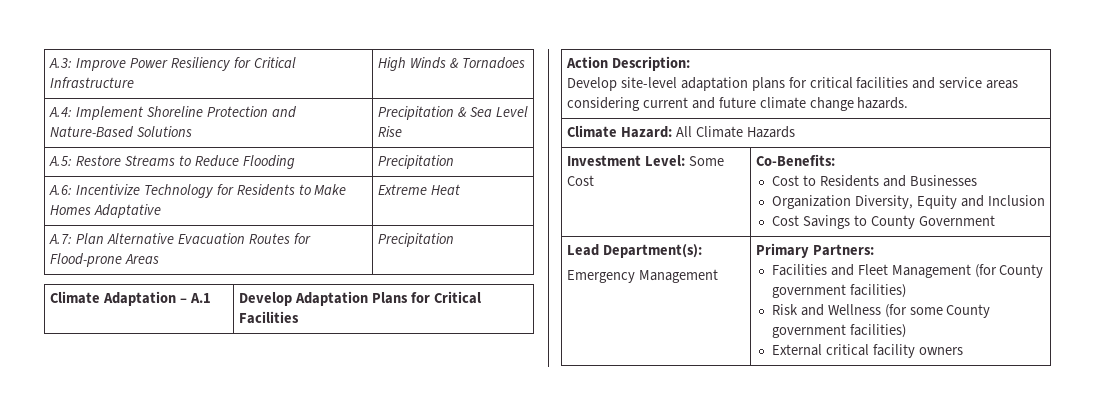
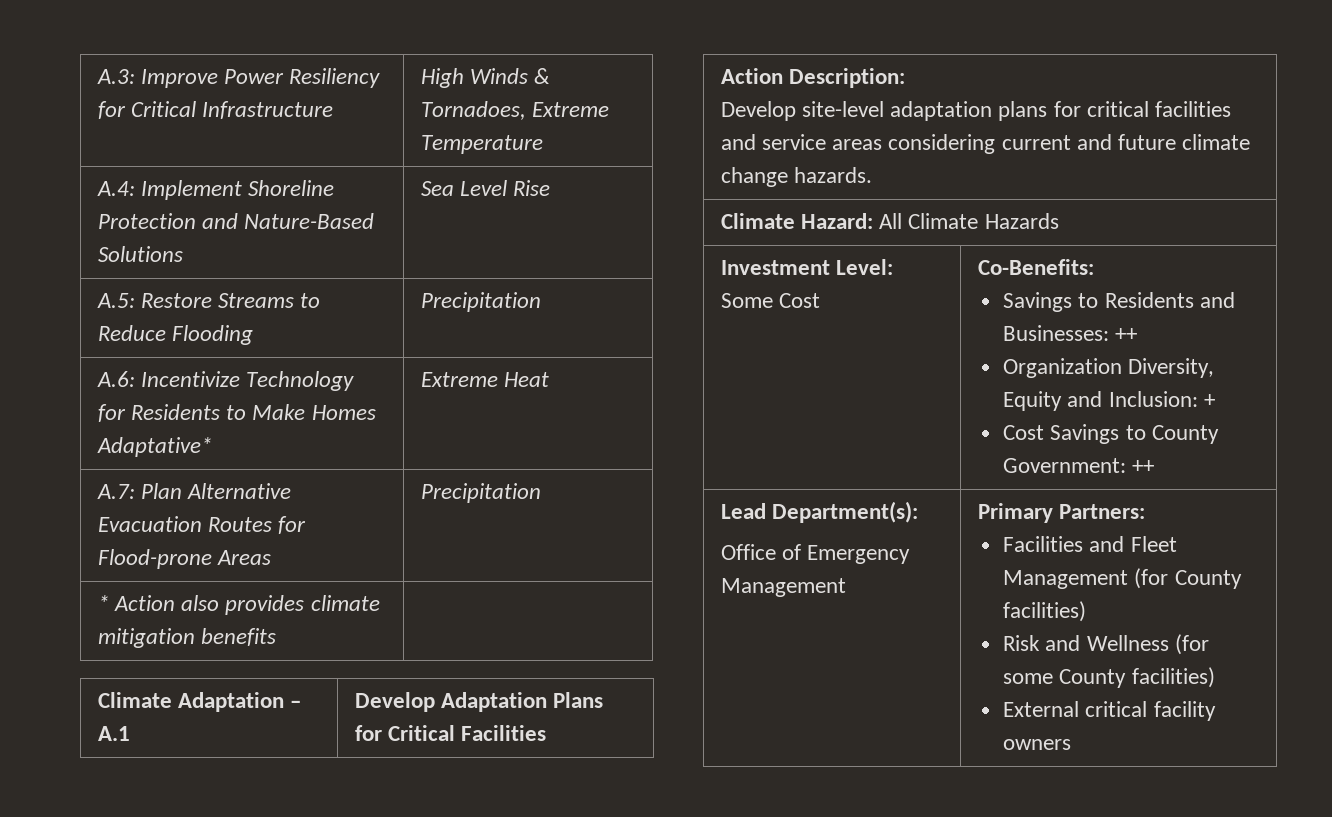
[461,57,525,69] Tornadoes -> [420,101,610,120] [420,135,543,154] Tornadoes, Extreme Temperature
[377,106,467,120] Precipitation & -> (183, 254) none
[93,204,161,218] Adaptative -> [96,437,212,457] Adaptative*
(454, 240) none -> [97,595,380,615] [97,628,277,648] // * Action also provides climate mitigation benefits |
[771,175,799,186] Cost -> [1003,292,1073,312] Savings
[909,175,977,186] Businesses -> [1003,325,1138,341] Businesses: ++
[987,195,1045,206] Inclusion -> [1108,391,1215,407] Inclusion: +
[918,215,995,226] Government -> [1003,458,1155,473] Government: ++
(702, 251) none -> [720,544,802,560] Office of
[771,284,846,298] government -> (1242, 579) none
[771,324,846,338] government -> (1127, 678) none

